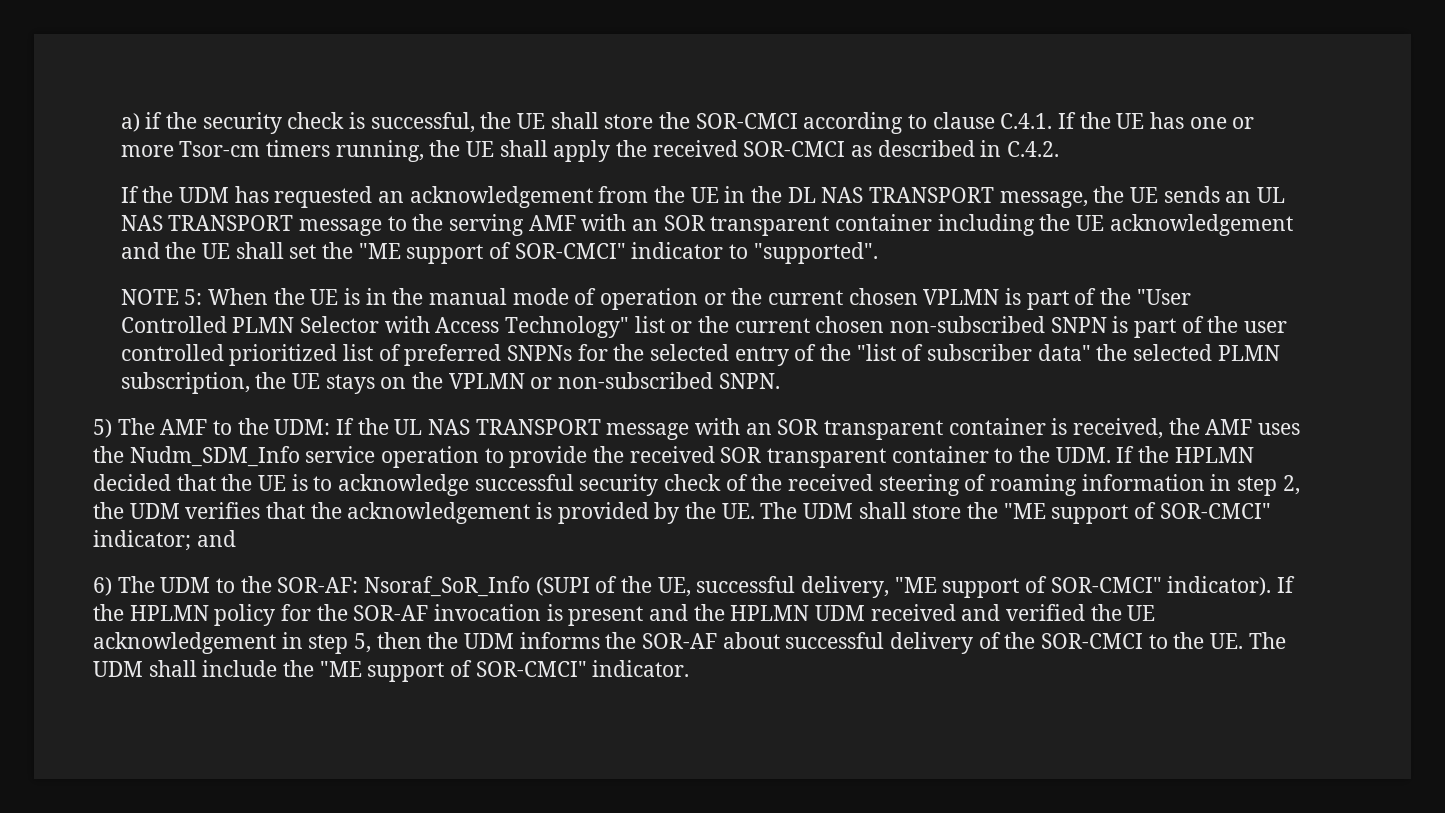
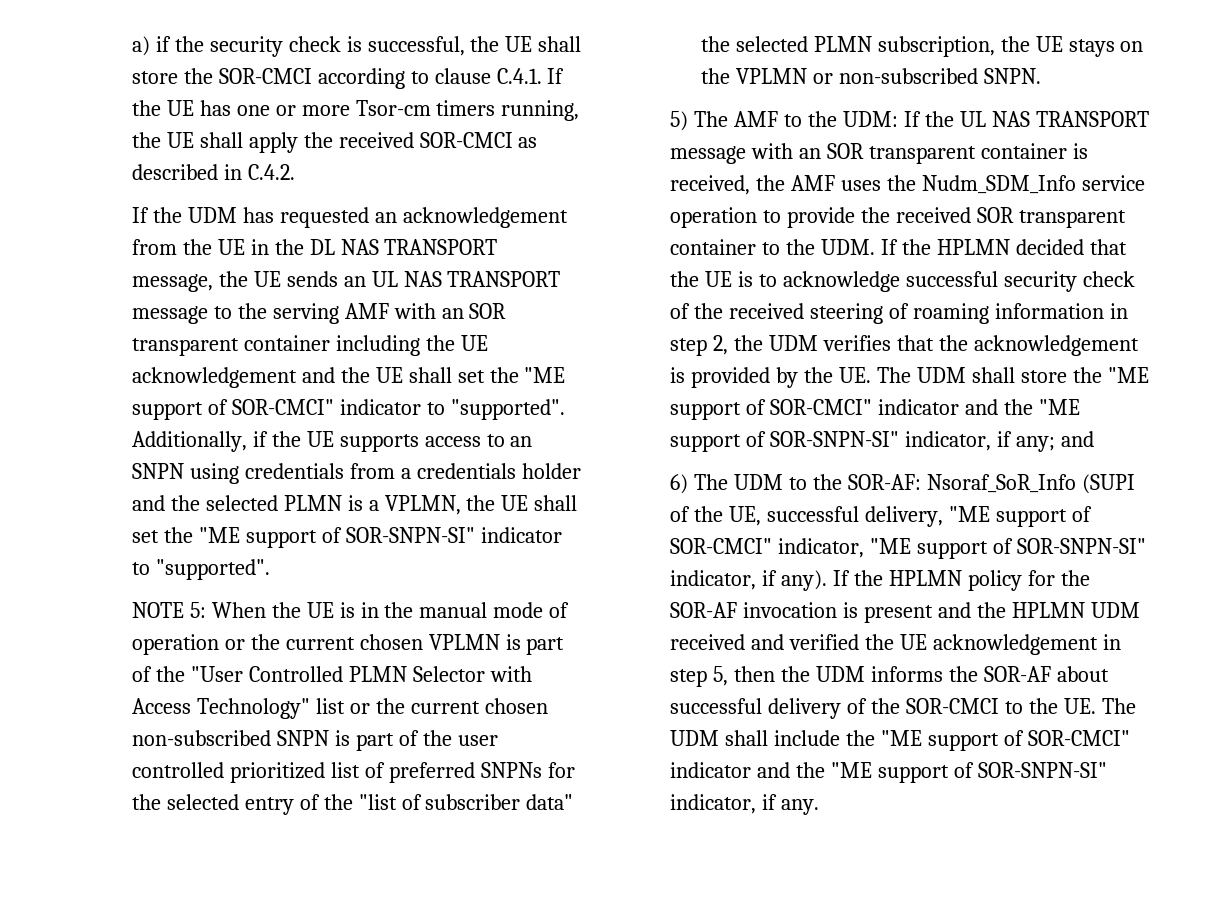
(878, 253) none -> [131,431,533,452] [131,463,581,484] [131,495,578,515] [131,527,562,548] [131,559,270,580] Additionally, if the UE supports access to an SNPN using credentials from a credentials holder and the selected PLMN is a VPLMN, the UE shall set the "ME support of SOR-SNPN-SI" indicator to "supported".
[92,530,191,551] indicator; -> [878,399,1081,415] [670,431,1056,452] indicator and the "ME support of SOR-SNPN-SI" indicator, if any;
[1167,576,1272,596] indicator). -> [778,538,1147,559] [670,570,828,591] indicator, "ME support of SOR-SNPN-SI" indicator, if any).
[592,660,690,677] indicator. -> [670,762,1108,783] [670,794,820,815] indicator and the "ME support of SOR-SNPN-SI" indicator, if any.

